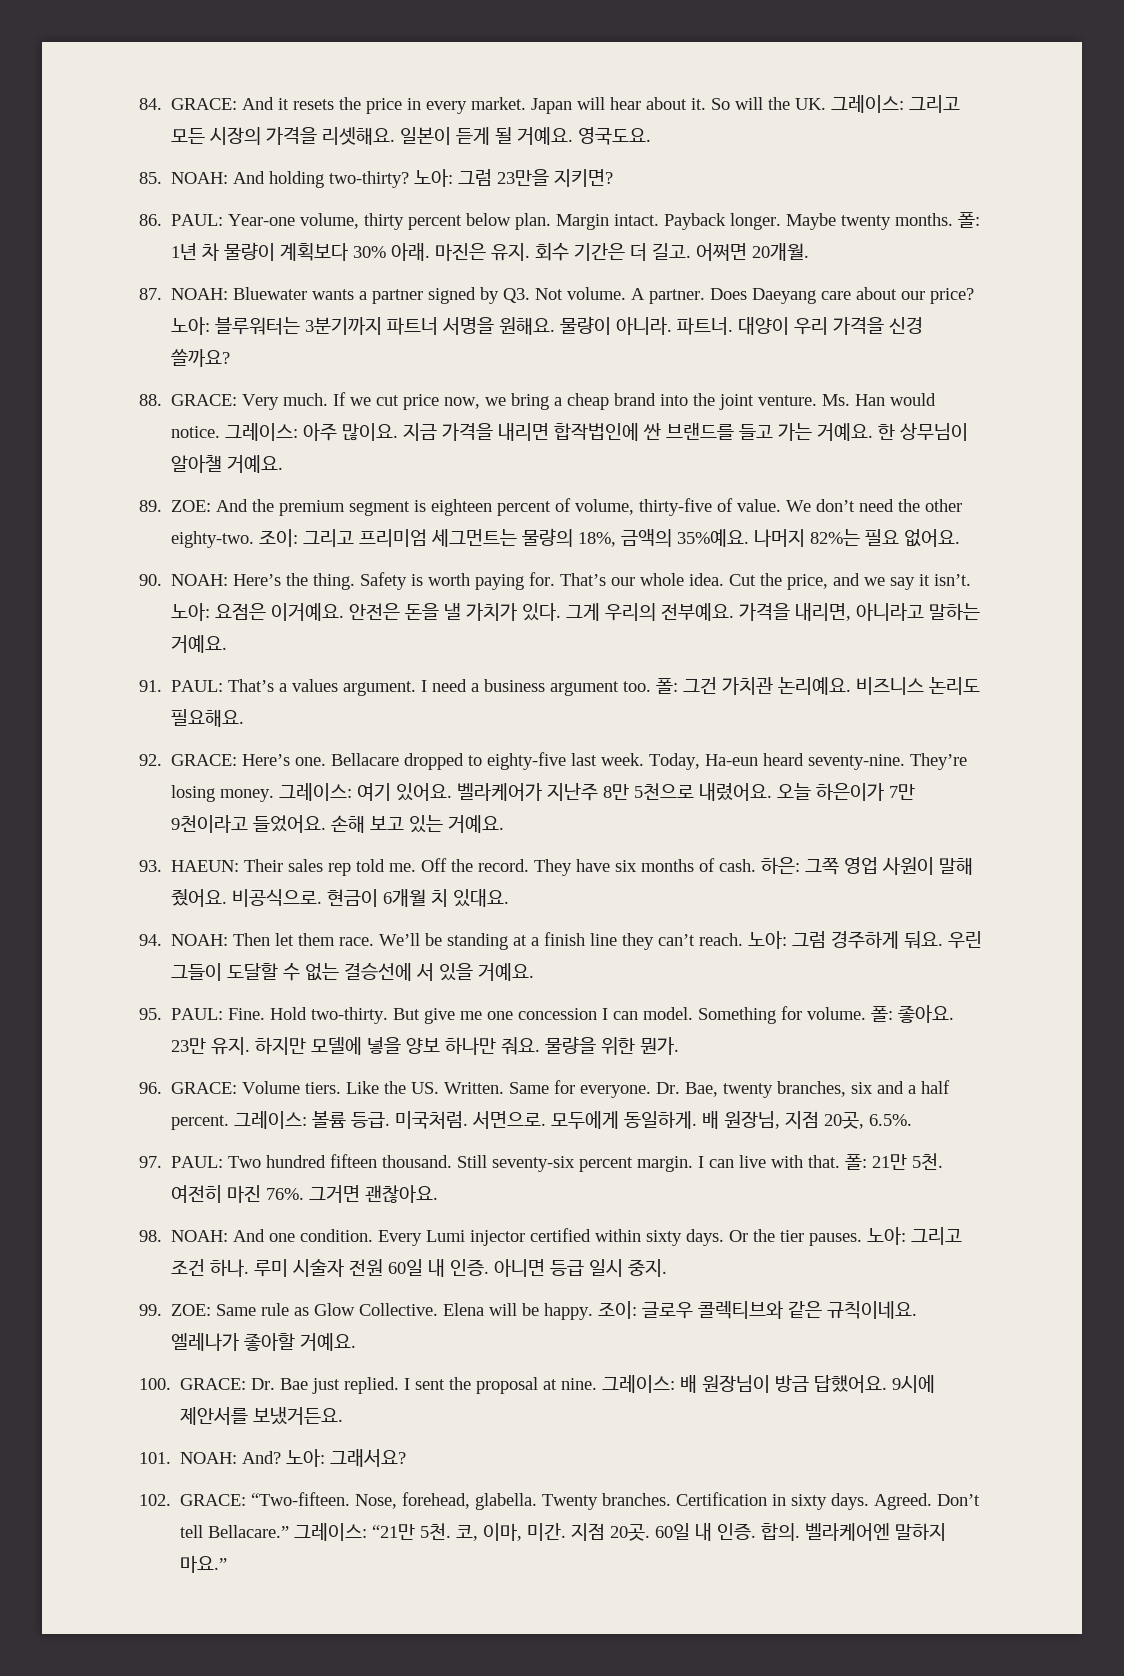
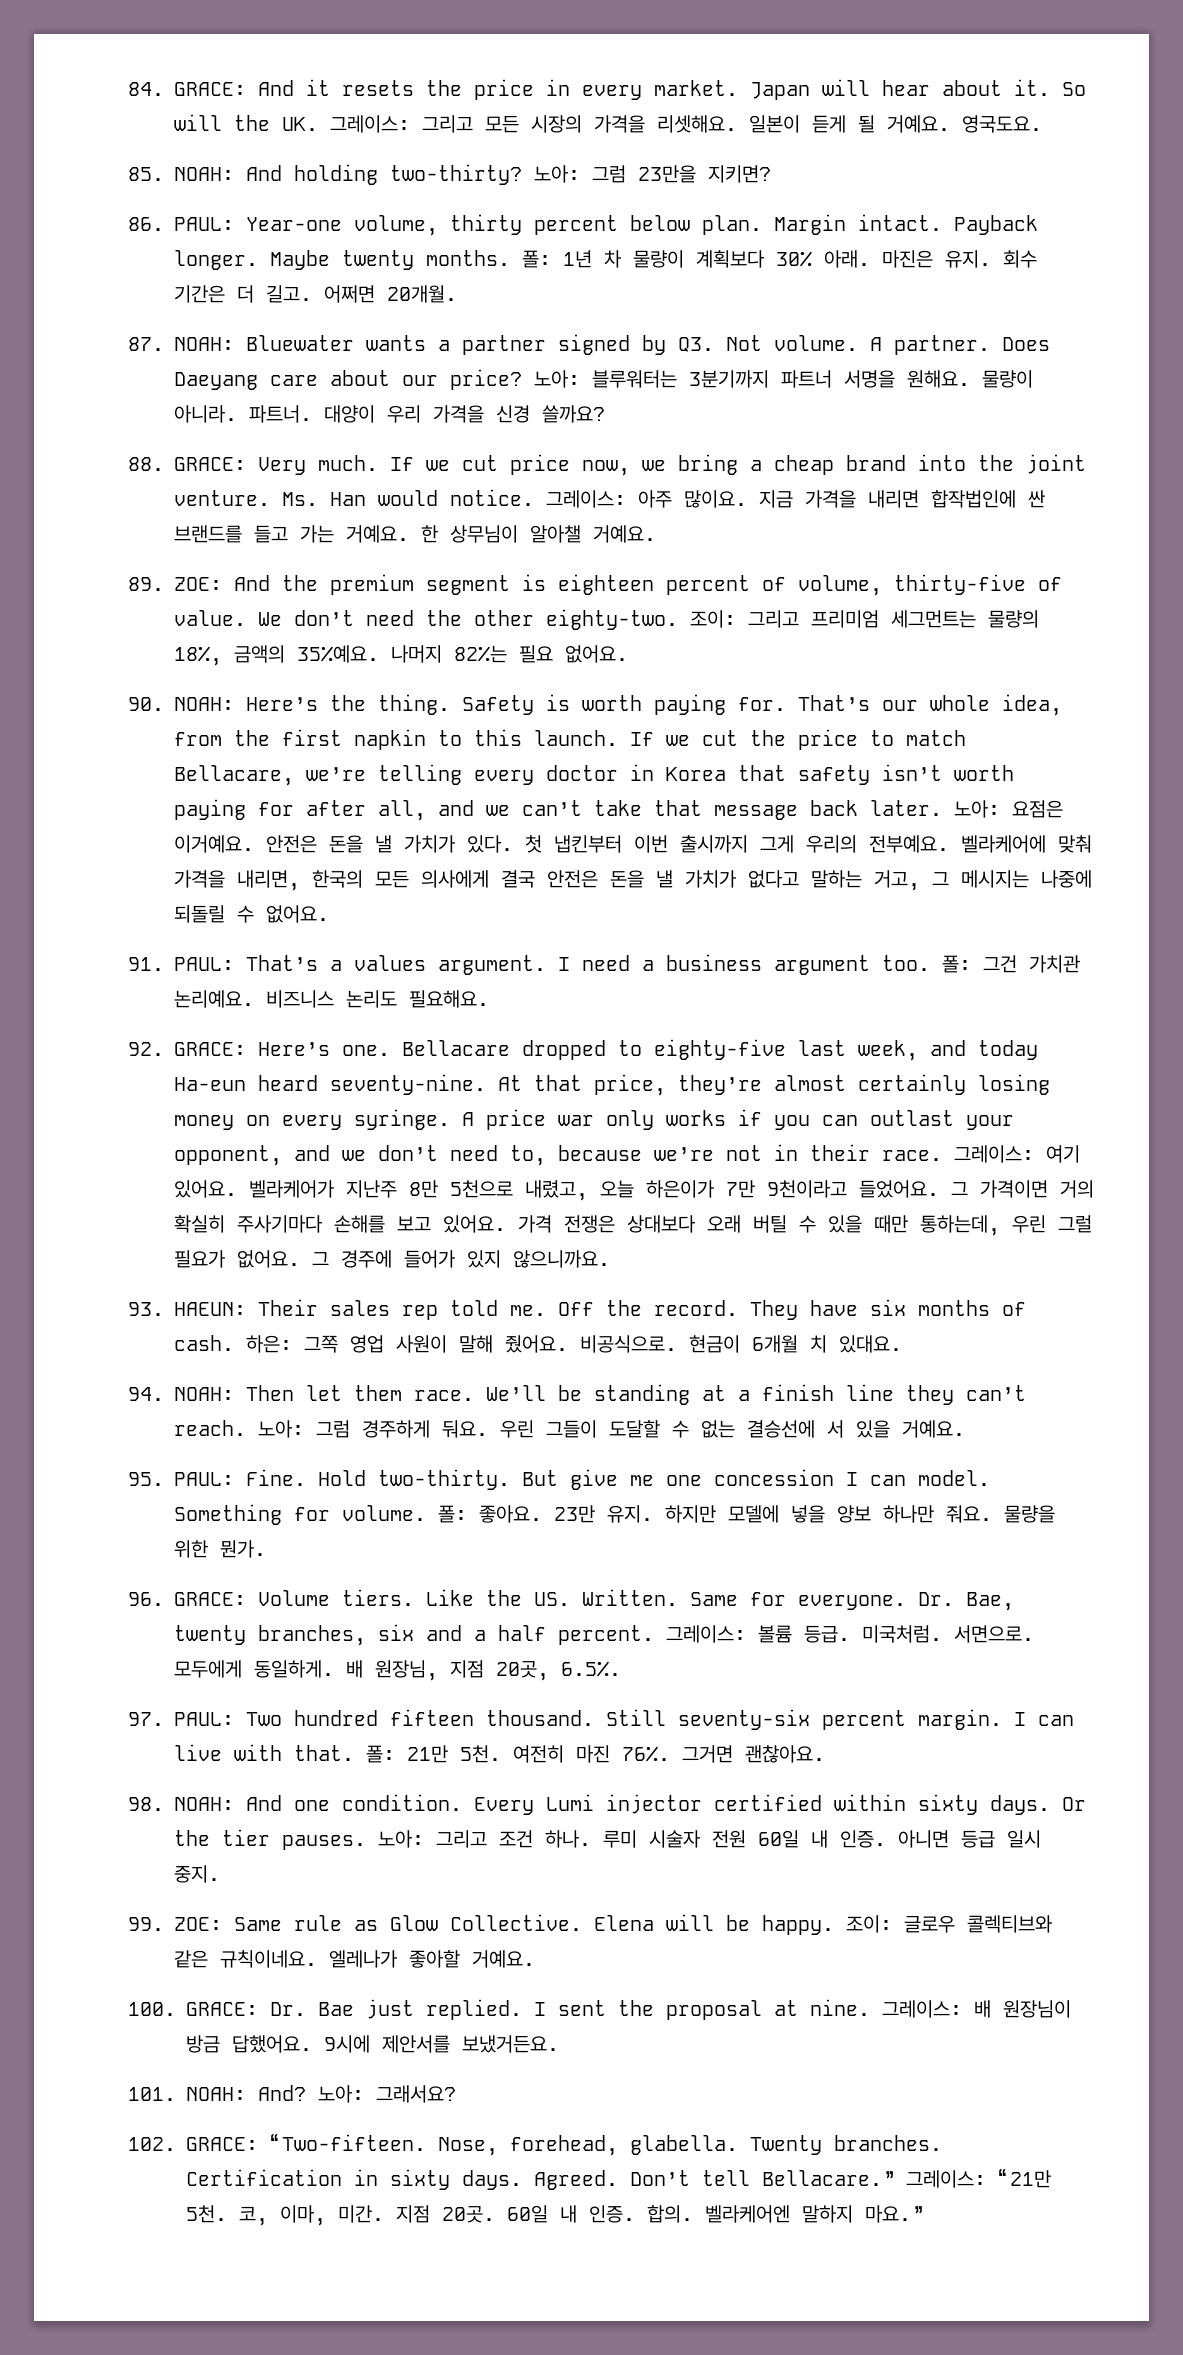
[689,573,972,590] idea. Cut the price, and we say it isn’t. -> [1002,694,1062,716] [174,729,966,750] [174,764,1014,786] [174,799,942,821] idea, from the first napkin to this launch. If we cut the price to match Bellacare, we’re telling every doctor in Korea that safety isn’t worth paying for after all, and we can’t take that message back later.
[566,603,981,621] [171,635,228,653] 그게 우리의 전부예요. 가격을 내리면, 아니라고 말하는 거예요. -> [525,835,1092,853] [174,870,1092,891] [174,905,329,923] 첫 냅킨부터 이번 출시까지 그게 우리의 전부예요. 벨라케어에 맞춰 가격을 내리면, 한국의 모든 의사에게 결국 안전은 돈을 낼 가치가 없다고 말하는 거고, 그 메시지는 나중에 되돌릴 수 없어요.
[601,753,968,770] [171,785,275,802] week. Today, Ha-eun heard seventy-nine. They’re losing money. -> [858,1040,1038,1061] [174,1074,1050,1096] [174,1109,1014,1130] [174,1144,942,1166] week, and today Ha-eun heard seventy-nine. At that price, they’re almost certainly losing money on every syringe. A price war only works if you can outlast your opponent, and we don’t need to, because we’re not in their race.
[699,783,773,801] 내렸어요. -> [525,1180,588,1201] 내렸고,
[331,815,505,833] 손해 보고 있는 거예요. -> [951,1180,1094,1198] [174,1215,1092,1236] [174,1250,610,1268] 그 가격이면 거의 확실히 주사기마다 손해를 보고 있어요. 가격 전쟁은 상대보다 오래 버틸 수 있을 때만 통하는데, 우린 그럴 필요가 없어요. 그 경주에 들어가 있지 않으니까요.

